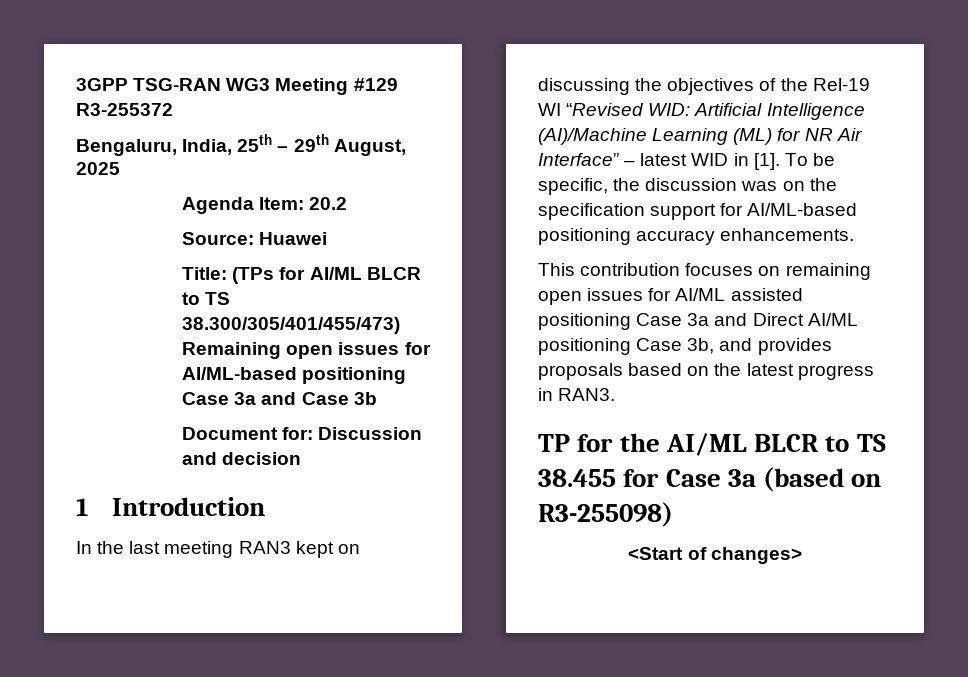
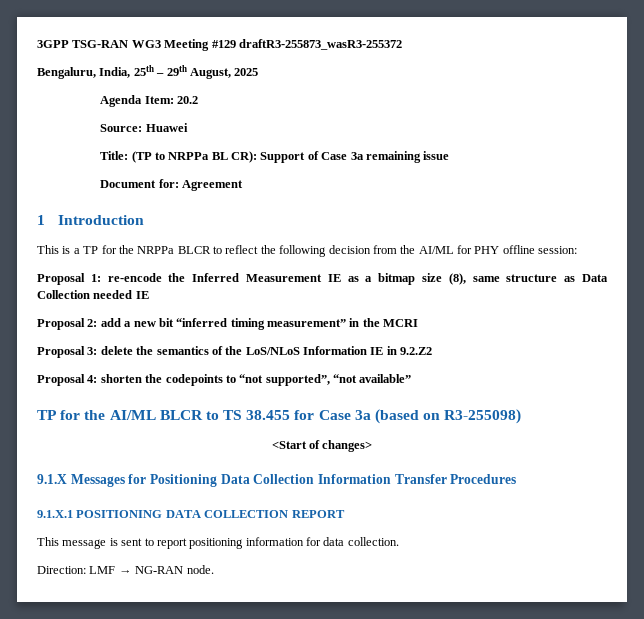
[76,103,173,116] R3-255372 -> [238,39,402,50] draftR3-255873_wasR3-255372
[232,267,421,284] [182,292,231,305] [182,317,401,334] [182,342,431,359] [182,367,407,384] [182,392,377,405] (TPs for AI/ML BLCR to TS 38.300/305/401/455/473) Remaining open issues for AI/ML-based positioning Case 3a and Case 3b -> [131,151,450,163] (TP to NRPPa BL CR): Support of Case 3a remaining issue
[318,427,423,440] [182,452,302,465] Discussion and decision -> [181,180,243,191] Agreement
[76,541,360,558] [538,78,870,95] [538,103,865,120] [538,128,862,145] [538,153,835,170] [538,178,837,195] [538,203,858,220] [538,228,855,245] [538,263,871,280] [538,288,803,305] [538,313,858,330] [538,338,832,355] [538,363,874,380] [538,388,616,401] In the last meeting RAN3 kept on discussing the objectives of the Rel-19 WI “Revised WID: Artificial Intelligence (AI)/Machine Learning (ML) for NR Air Interface” – latest WID in [1]. To be specific, the discussion was on the specification support for AI/ML-based positioning accuracy enhancements. // This contribution focuses on remaining open issues for AI/ML assisted positioning Case 3a and Direct AI/ML positioning Case 3b, and provides proposals based on the latest progress in RAN3. -> [37,245,578,257] [37,273,608,285] [37,290,149,299] [37,318,419,330] [37,346,433,358] [37,374,412,386] This is a TP for the NRPPa BLCR to reflect the following decision from the AI/ML for PHY offline session: // Proposal 1: re-encode the Inferred Measurement IE as a bitmap size (8), same structure as Data Collection needed IE // Proposal 2: add a new bit “inferred timing measurement” in the MCRI // Proposal 3: delete the semantics of the LoS/NLoS Information IE in 9.2.Z2 // Proposal 4: shorten the codepoints to “not supported”, “not available”
(802, 555) none -> [37,474,517,487] [37,510,345,518] [37,537,399,549] [37,565,214,574] // 9.1.X Messages for Positioning Data Collection Information Transfer Procedures // 9.1.X.1 POSITIONING DATA COLLECTION REPORT // This message is sent to report positioning information for data collection. // Direction: LMF → NG-RAN node.

